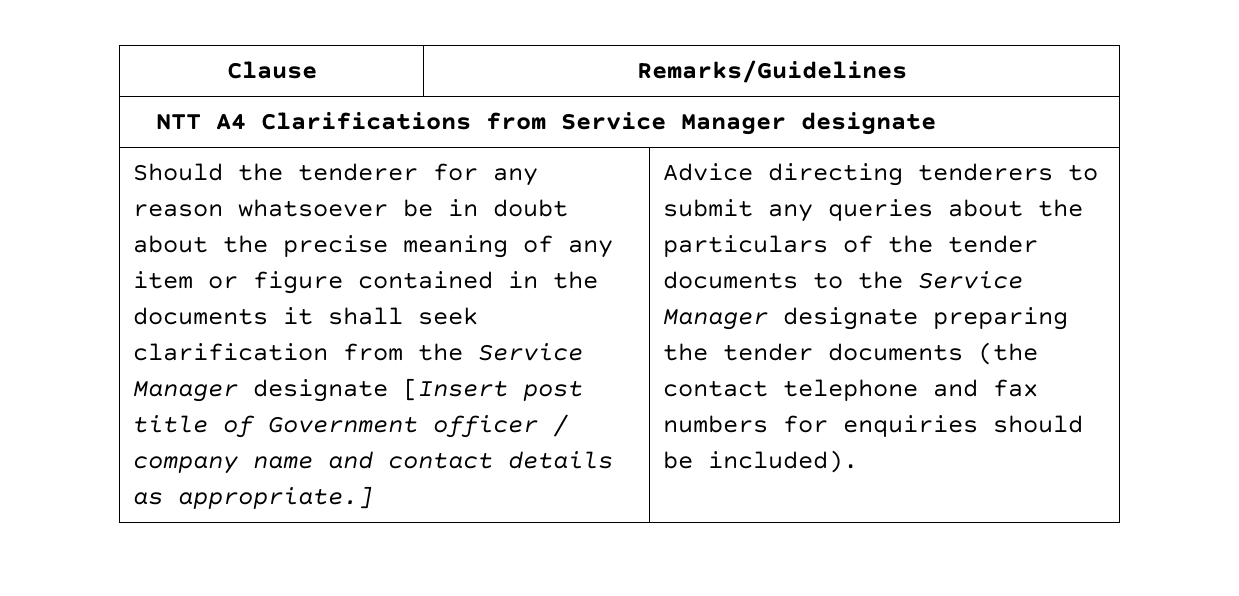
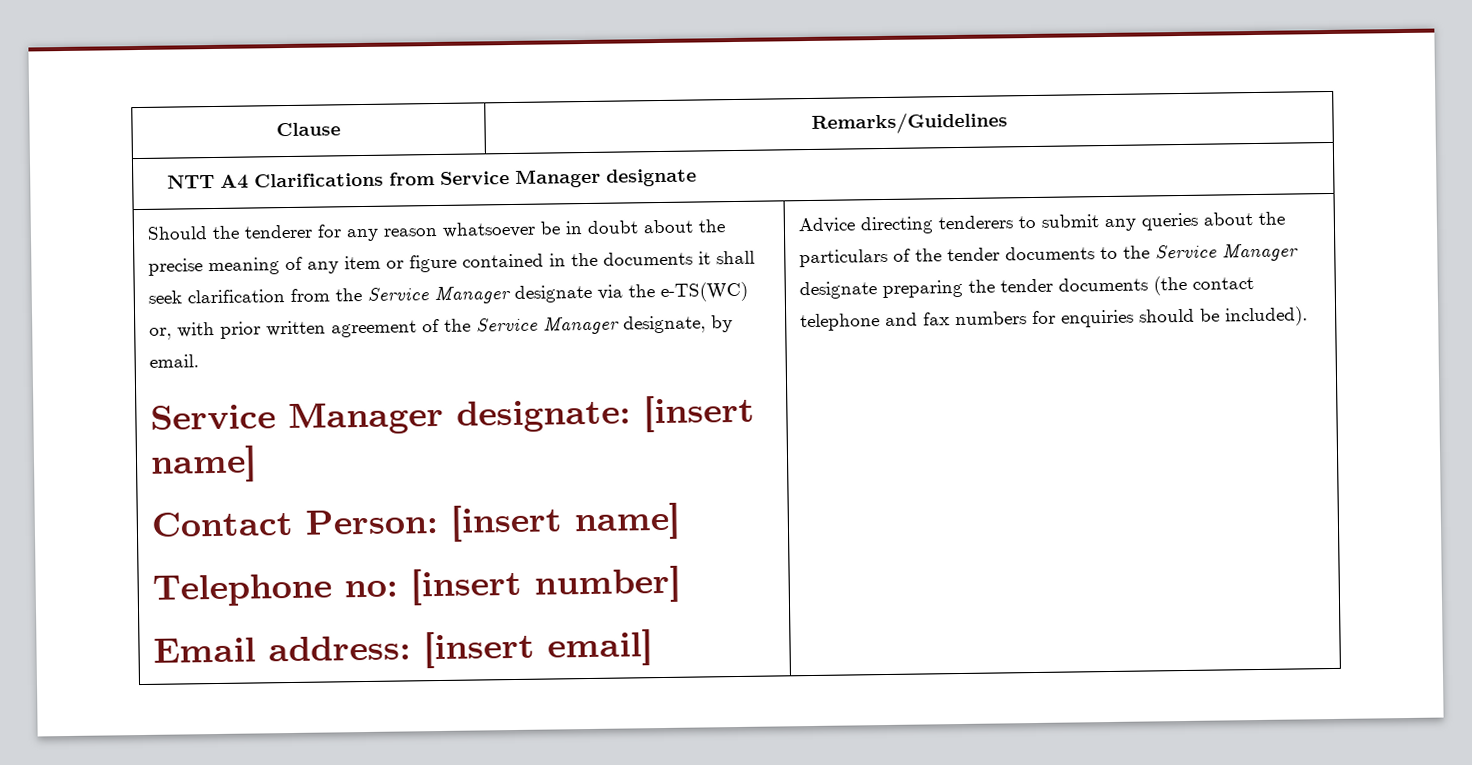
[402,378,583,401] [132,414,568,438] [132,451,613,474] [132,486,373,509] [Insert post title of Government officer / company name and contact details as appropriate.] -> [597,281,749,303] [149,315,734,340] [149,354,200,368] [150,394,756,436] [150,445,258,483] [151,502,682,542] [152,565,682,607] [153,629,654,669] via the e-TS(WC) or, with prior written agreement of the Service Manager designate, by email. // Service Manager designate: [insert name] // Contact Person: [insert name] // Telephone no: [insert number] // Email address: [insert email]

